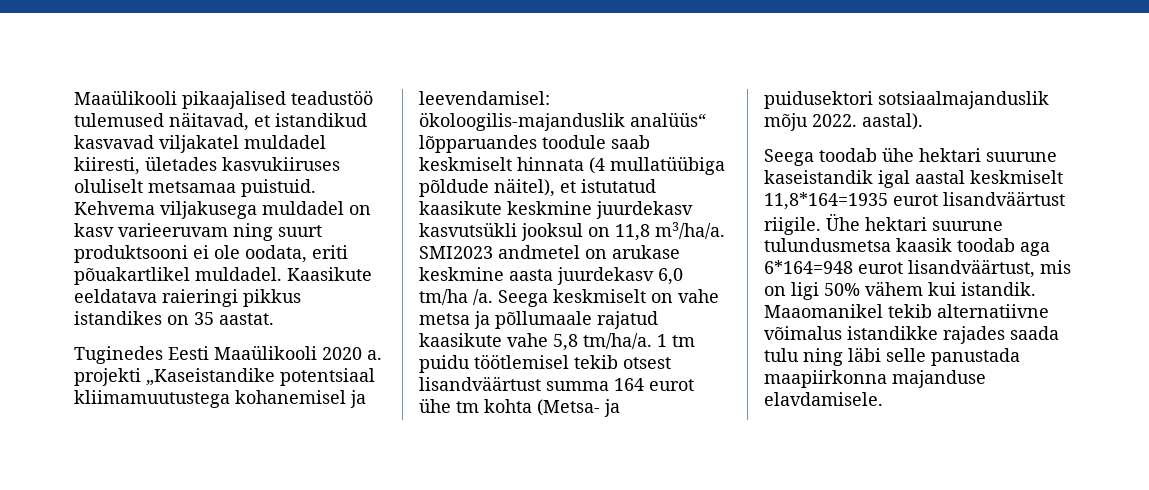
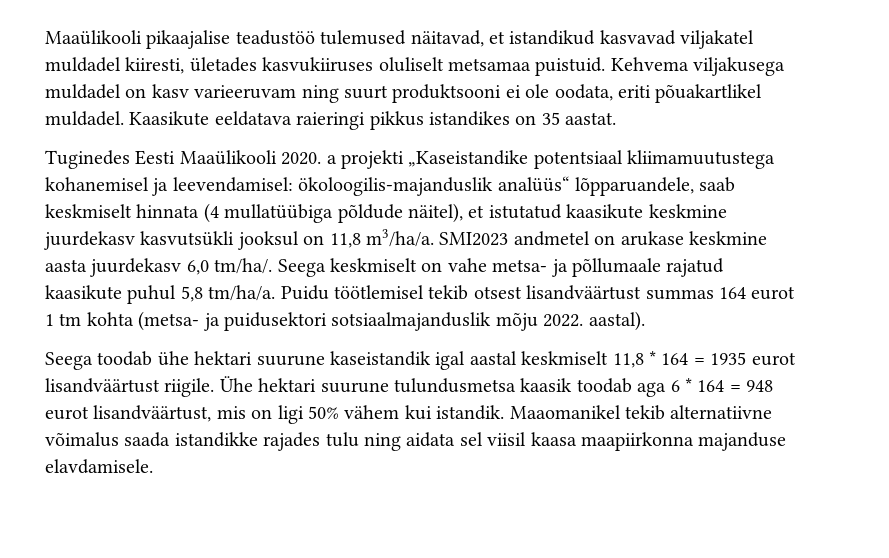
[74,90,286,109] Maaülikooli pikaajalised -> [45,30,231,49] Maaülikooli pikaajalise
[322,347,382,360] 2020 a. -> [281,152,337,165] 2020. a
[419,135,606,153] lõpparuandes toodule -> [575,177,694,196] lõpparuandele,
[419,289,493,305] tm/ha /a. -> [214,258,273,274] tm/ha/.
[419,313,470,325] metsa -> [492,259,548,272] metsa-
[507,333,548,347] vahe -> [127,285,177,304] puhul
[657,334,695,347] [419,355,470,373] 1 tm puidu -> [280,285,329,300] Puidu
[546,381,609,391] summa -> [645,289,714,300] summas
[419,398,451,413] ühe -> [45,314,54,326] 1
[537,399,600,416] (Metsa- -> [138,311,200,331] (metsa-
[764,192,888,210] 11,8*164=1935 -> [612,351,747,368] 11,8 * 164 = 1935
[764,260,853,274] 6*164=948 -> [670,378,774,392] 6 * 164 = 948
(842, 333) none -> [124,432,171,447] saada
[1010,326,1059,340] saada -> (321, 441) none
[848,347,1020,366] läbi selle panustada -> [406,432,577,447] aidata sel viisil kaasa

